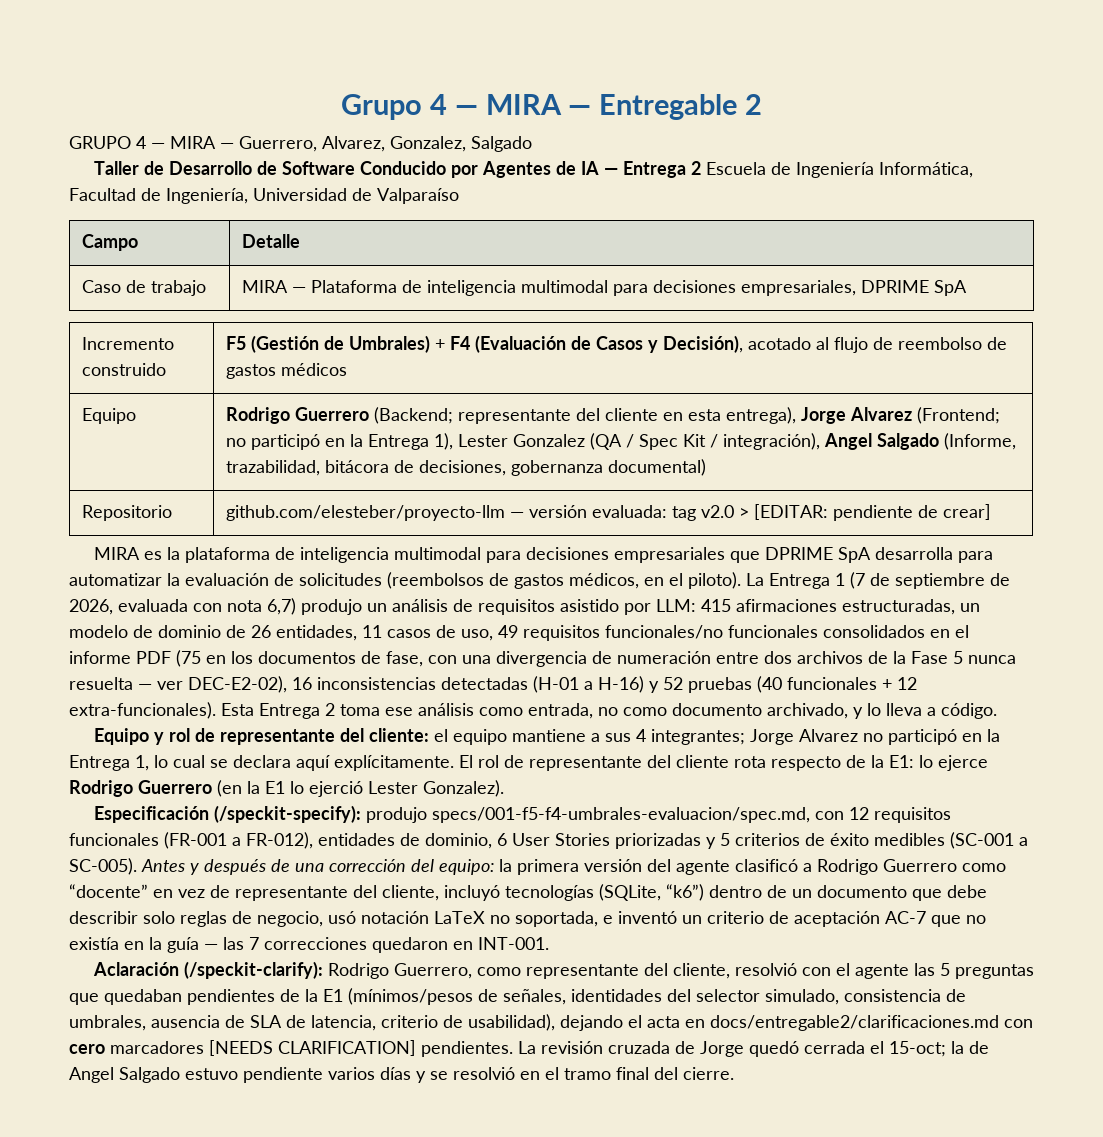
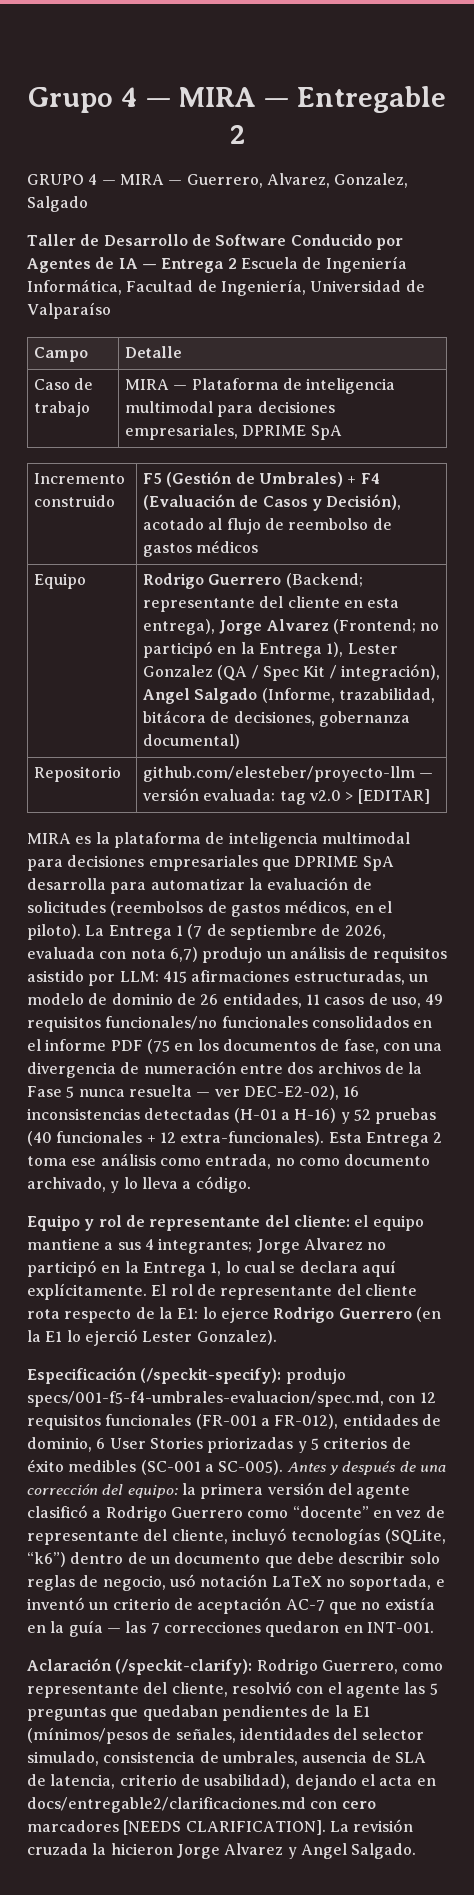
[753,504,991,521] [EDITAR: pendiente de crear] -> [357,789,431,804] [EDITAR]
[278,1040,513,1057] CLARIFICATION] pendientes. -> [185,1820,326,1835] CLARIFICATION].
[675,1041,989,1057] [69,1067,734,1083] de Jorge quedó cerrada el 15-oct; la de Angel Salgado estuvo pendiente varios días y se resolvió en el tramo final del cierre. -> [92,1843,417,1859] la hicieron Jorge Alvarez y Angel Salgado.

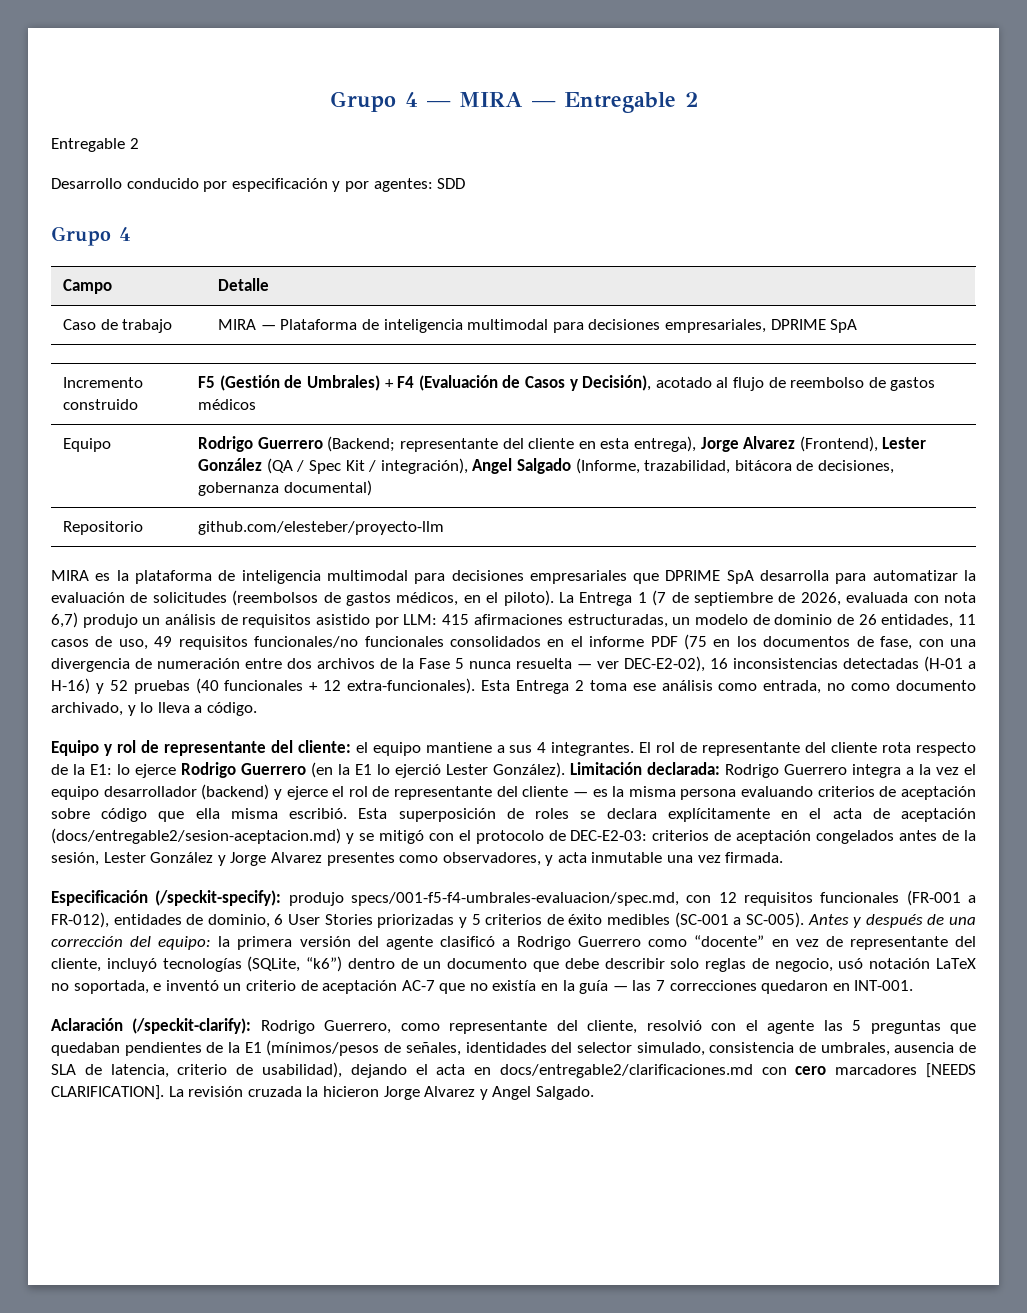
[27,173,409,188] [27,196,88,212] [27,234,403,250] [27,256,407,273] [27,279,425,296] [27,302,111,319] GRUPO 4 — MIRA — Guerrero, Alvarez, Gonzalez, Salgado // Taller de Desarrollo de Software Conducido por Agentes de IA — Entrega 2 Escuela de Ingeniería Informática, Facultad de Ingeniería, Universidad de Valparaíso -> [51,138,139,152] [51,178,466,192] [51,226,131,246] Entregable 2 // Desarrollo conducido por especificación y por agentes: SDD // Grupo 4
[332,619,440,634] [142,641,398,658] [142,665,213,677] (Frontend; no participó en la Entrega 1), Lester Gonzalez -> [799,436,927,452] [198,458,263,471] (Frontend), Lester González
[419,773,434,778] [142,788,431,805] — versión evaluada: tag v2.0 > [EDITAR] -> (445, 528) none
[158,1238,387,1254] [27,1260,396,1277] [27,1283,147,1300] integrantes; Jorge Alvarez no participó en la Entrega 1, lo cual se declara aquí explícitamente. -> [551,742,635,756] integrantes.
[196,1330,277,1345] Gonzalez). -> [493,762,976,778] [51,784,977,800] [51,808,977,822] [51,828,976,844] [51,852,784,866] González). Limitación declarada: Rodrigo Guerrero integra a la vez el equipo desarrollador (backend) y ejerce el rol de representante del cliente — es la misma persona evaluando criterios de aceptación sobre código que ella misma escribió. Esta superposición de roles se declara explícitamente en el acta de aceptación (docs/entregable2/sesion-aceptacion.md) y se mitigó con el protocolo de DEC-E2-03: criterios de aceptación congelados antes de la sesión, Lester González y Jorge Alvarez presentes como observadores, y acta inmutable una vez firmada.

